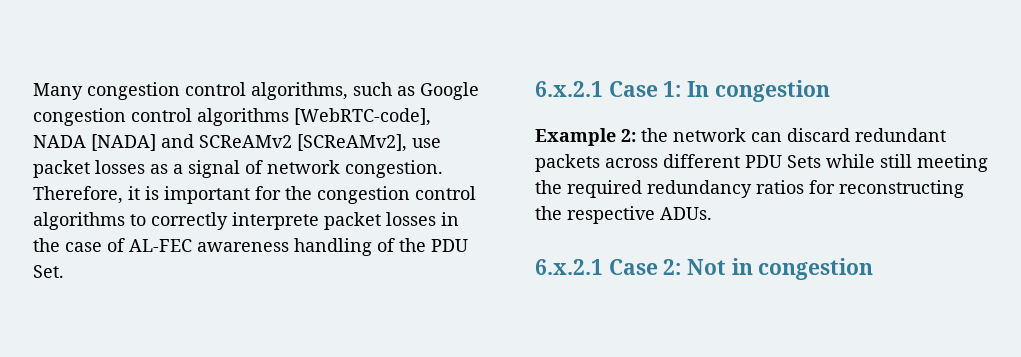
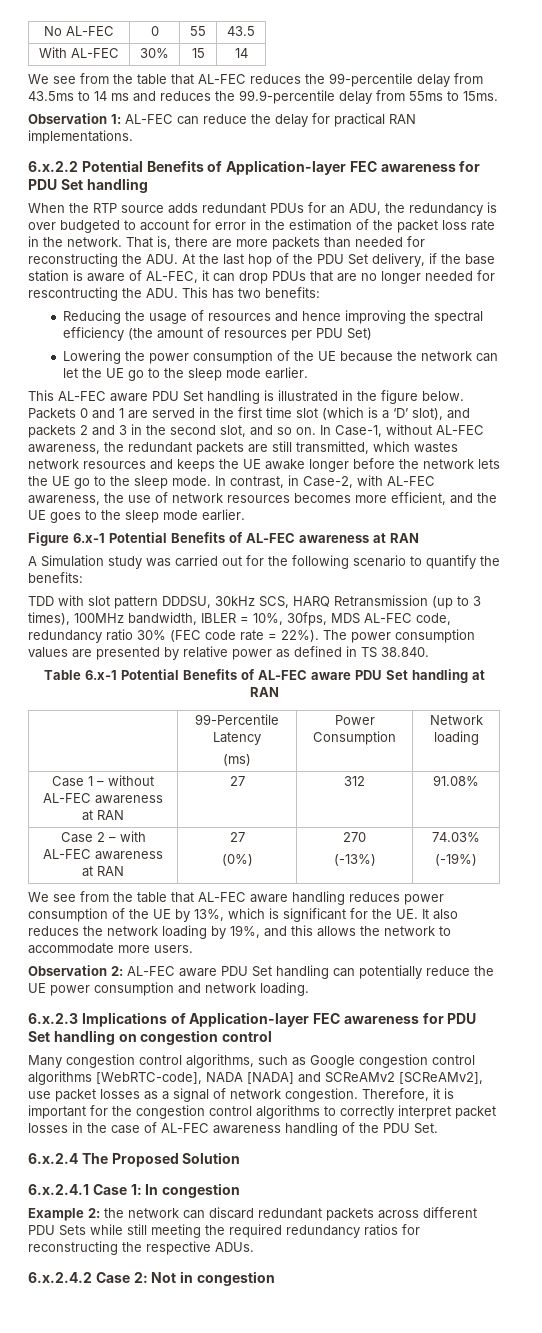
(33, 91) none -> [44,26,114,36] [150,26,159,36] [190,26,206,36] [227,26,255,36] [39,47,119,58] [140,48,169,58] [191,48,205,58] [234,48,248,58] [28,73,483,87] [28,90,498,104] [28,113,416,127] [28,130,133,144] [28,160,481,175] [28,178,148,193] [28,202,497,216] [28,219,495,233] [28,236,425,250] [28,253,495,267] [28,270,495,284] [28,287,320,301] [62,310,483,324] [62,327,372,341] [62,350,498,364] [62,367,308,381] [28,390,464,404] [28,407,470,420] [28,424,484,438] [28,441,458,455] [28,458,500,472] [28,475,435,489] [28,492,497,505] [28,509,245,523] [28,532,419,546] [28,555,500,569] [28,572,83,583] [28,595,481,609] [28,612,451,626] [28,629,475,643] [28,646,429,660] [44,669,485,683] [250,687,279,697] [195,714,279,725] [213,732,261,745] [223,754,251,766] [334,715,375,725] [313,731,396,745] [429,715,483,725] [433,731,479,745] [52,775,154,787] [43,793,163,804] [82,810,124,821] [229,776,245,786] [344,776,365,786] [433,775,479,786] [60,831,146,843] [43,849,163,860] [82,866,124,877] [229,832,245,842] [221,854,253,866] [343,832,366,842] [333,854,376,866] [432,832,480,842] [435,853,477,866] [28,891,444,905] [28,908,458,922] [28,925,451,939] [28,943,193,954] [28,965,494,979] [28,982,309,996] [28,1012,477,1027] [28,1030,273,1045] No AL-FEC | 0 | 55 | 43.5 // With AL-FEC | 30% | 15 | 14 // We see from the table that AL-FEC reduces the 99-percentile delay from 43.5ms to 14 ms and reduces the 99.9-percentile delay from 55ms to 15ms. // Observation 1: AL-FEC can reduce the delay for practical RAN implementations. // 6.x.2.2 Potential Benefits of Application-layer FEC awareness for PDU Set handling // When the RTP source adds redundant PDUs for an ADU, the redundancy is over budgeted to account for error in the estimation of the packet loss rate in the network. That is, there are more packets than needed for reconstructing the ADU. At the last hop of the PDU Set delivery, if the base station is aware of AL-FEC, it can drop PDUs that are no longer needed for rescontructing the ADU. This has two benefits: // Reducing the usage of resources and hence improving the spectral efficiency (the amount of resources per PDU Set) // Lowering the power consumption of the UE because the network can let the UE go to the sleep mode earlier. // This AL-FEC aware PDU Set handling is illustrated in the figure below. Packets 0 and 1 are served in the first time slot (which is a ‘D’ slot), and packets 2 and 3 in the second slot, and so on. In Case-1, without AL-FEC awareness, the redundant packets are still transmitted, which wastes network resources and keeps the UE awake longer before the network lets the UE go to the sleep mode. In contrast, in Case-2, with AL-FEC awareness, the use of network resources becomes more efficient, and the UE goes to the sleep mode earlier. // Figure 6.x-1 Potential Benefits of AL-FEC awareness at RAN // A Simulation study was carried out for the following scenario to quantify the benefits: // TDD with slot pattern DDDSU, 30kHz SCS, HARQ Retransmission (up to 3 times), 100MHz bandwidth, IBLER = 10%, 30fps, MDS AL-FEC code, redundancy ratio 30% (FEC code rate = 22%). The power consumption values are presented by relative power as defined in TS 38.840. // Table 6.x-1 Potential Benefits of AL-FEC aware PDU Set handling at RAN // | 99-Percentile Latency // (ms) | Power Consumption | Network loading // Case 1 – without AL-FEC awareness at RAN | 27 | 312 | 91.08% // Case 2 – with AL-FEC awareness at RAN | 27 // (0%) | 270 // (-13%) | 74.03% // (-19%) // We see from the table that AL-FEC aware handling reduces power consumption of the UE by 13%, which is significant for the UE. It also reduces the network loading by 19%, and this allows the network to accommodate more users. // Observation 2: AL-FEC aware PDU Set handling can potentially reduce the UE power consumption and network loading. // 6.x.2.3 Implications of Application-layer FEC awareness for PDU Set handling on congestion control //
[232,212,319,230] interprete -> [398,1105,451,1119] interpret
[535,81,603,97] 6.x.2.1 -> [28,1152,241,1167] [28,1184,89,1195] 6.x.2.4 The Proposed Solution // 6.x.2.4.1
[535,259,603,275] 6.x.2.1 -> [28,1272,92,1283] 6.x.2.4.2

